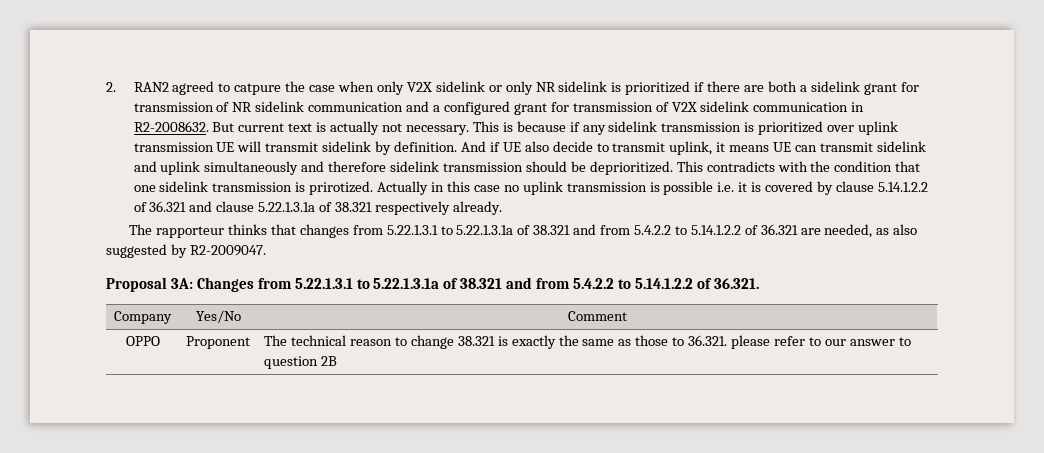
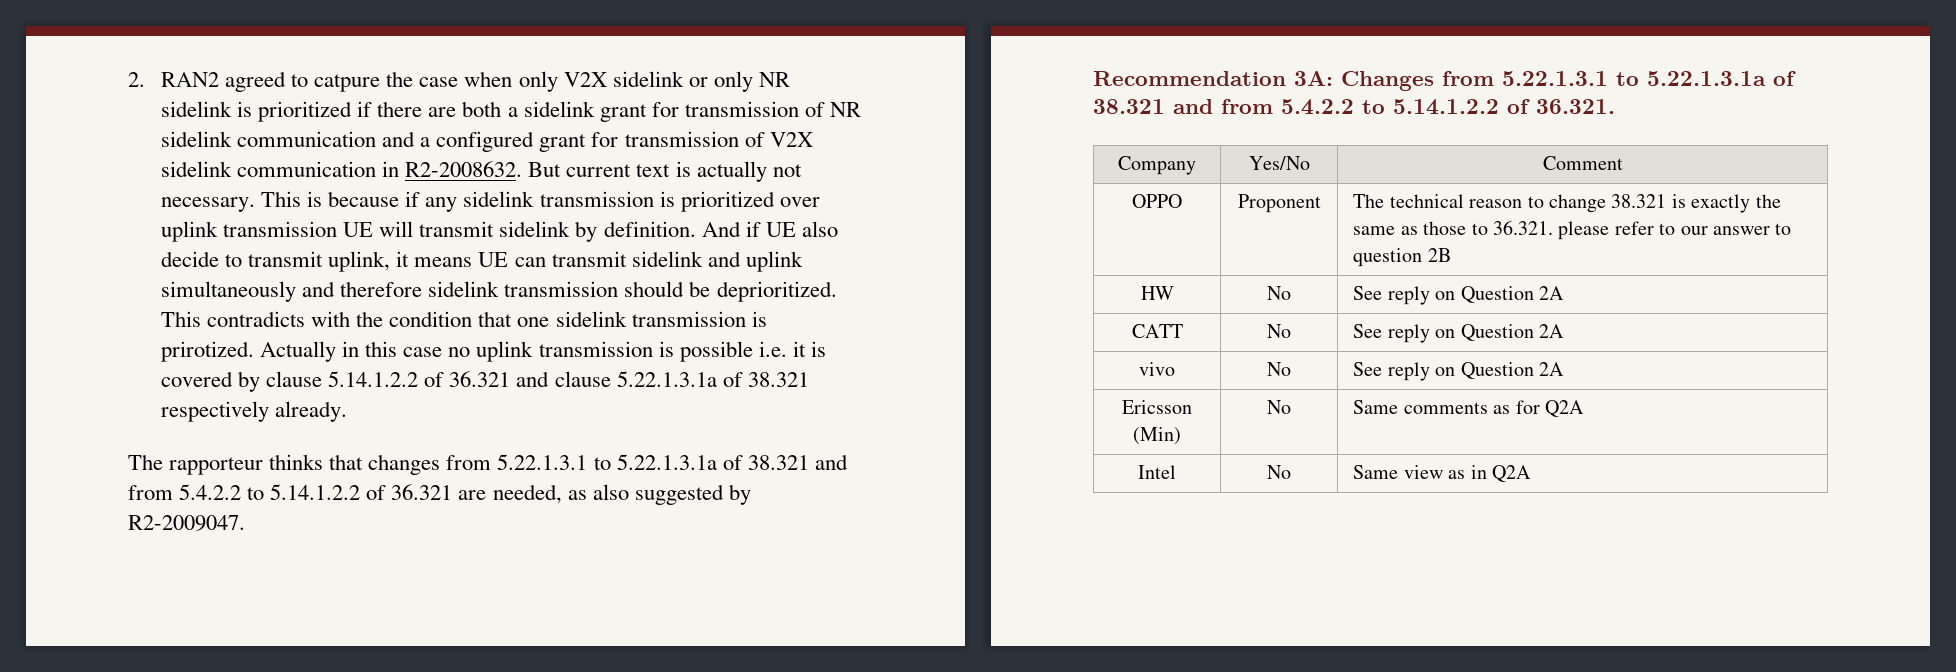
[106,277,167,292] Proposal -> [1093,71,1286,86] Recommendation
(338, 361) none -> [1140,286,1174,300] [1267,286,1291,300] [1353,286,1564,305] [1131,324,1183,338] [1267,324,1291,338] [1353,324,1564,343] [1139,362,1175,376] [1267,362,1291,376] [1353,362,1564,381] [1122,400,1192,414] [1133,427,1181,445] [1267,400,1291,414] [1353,400,1584,418] [1138,465,1176,479] [1267,465,1291,479] [1353,465,1531,483] // HW | No | See reply on Question 2A // CATT | No | See reply on Question 2A // vivo | No | See reply on Question 2A // Ericsson (Min) | No | Same comments as for Q2A // Intel | No | Same view as in Q2A

